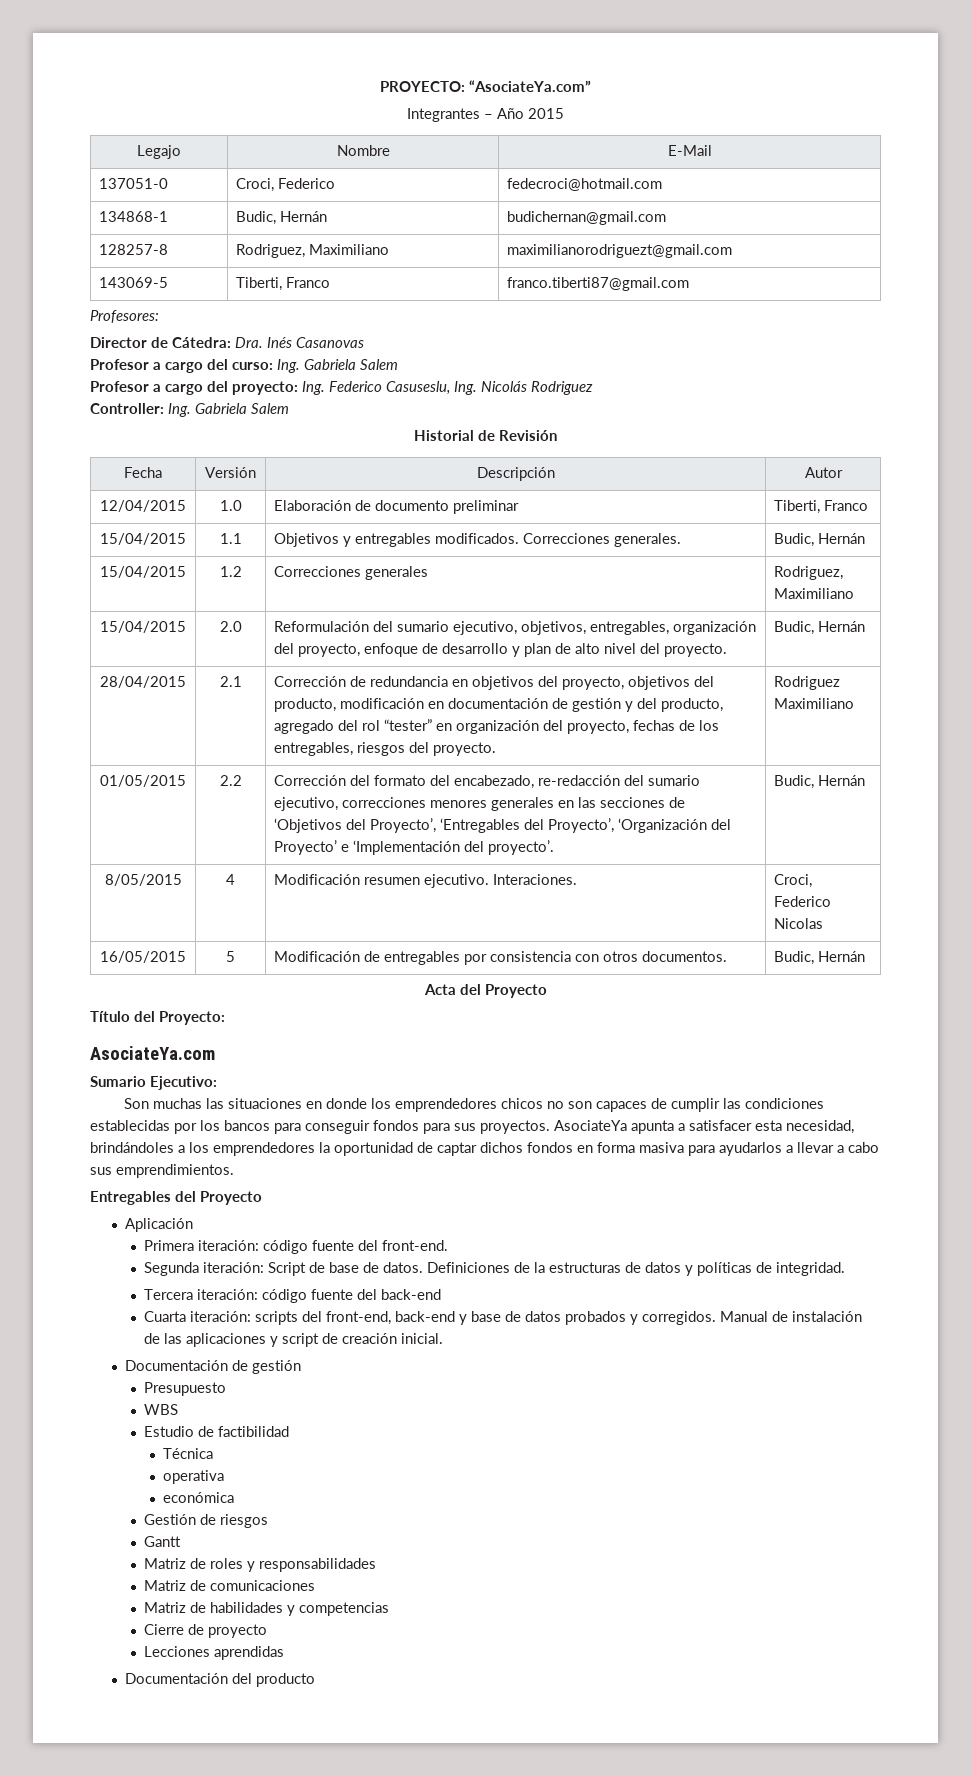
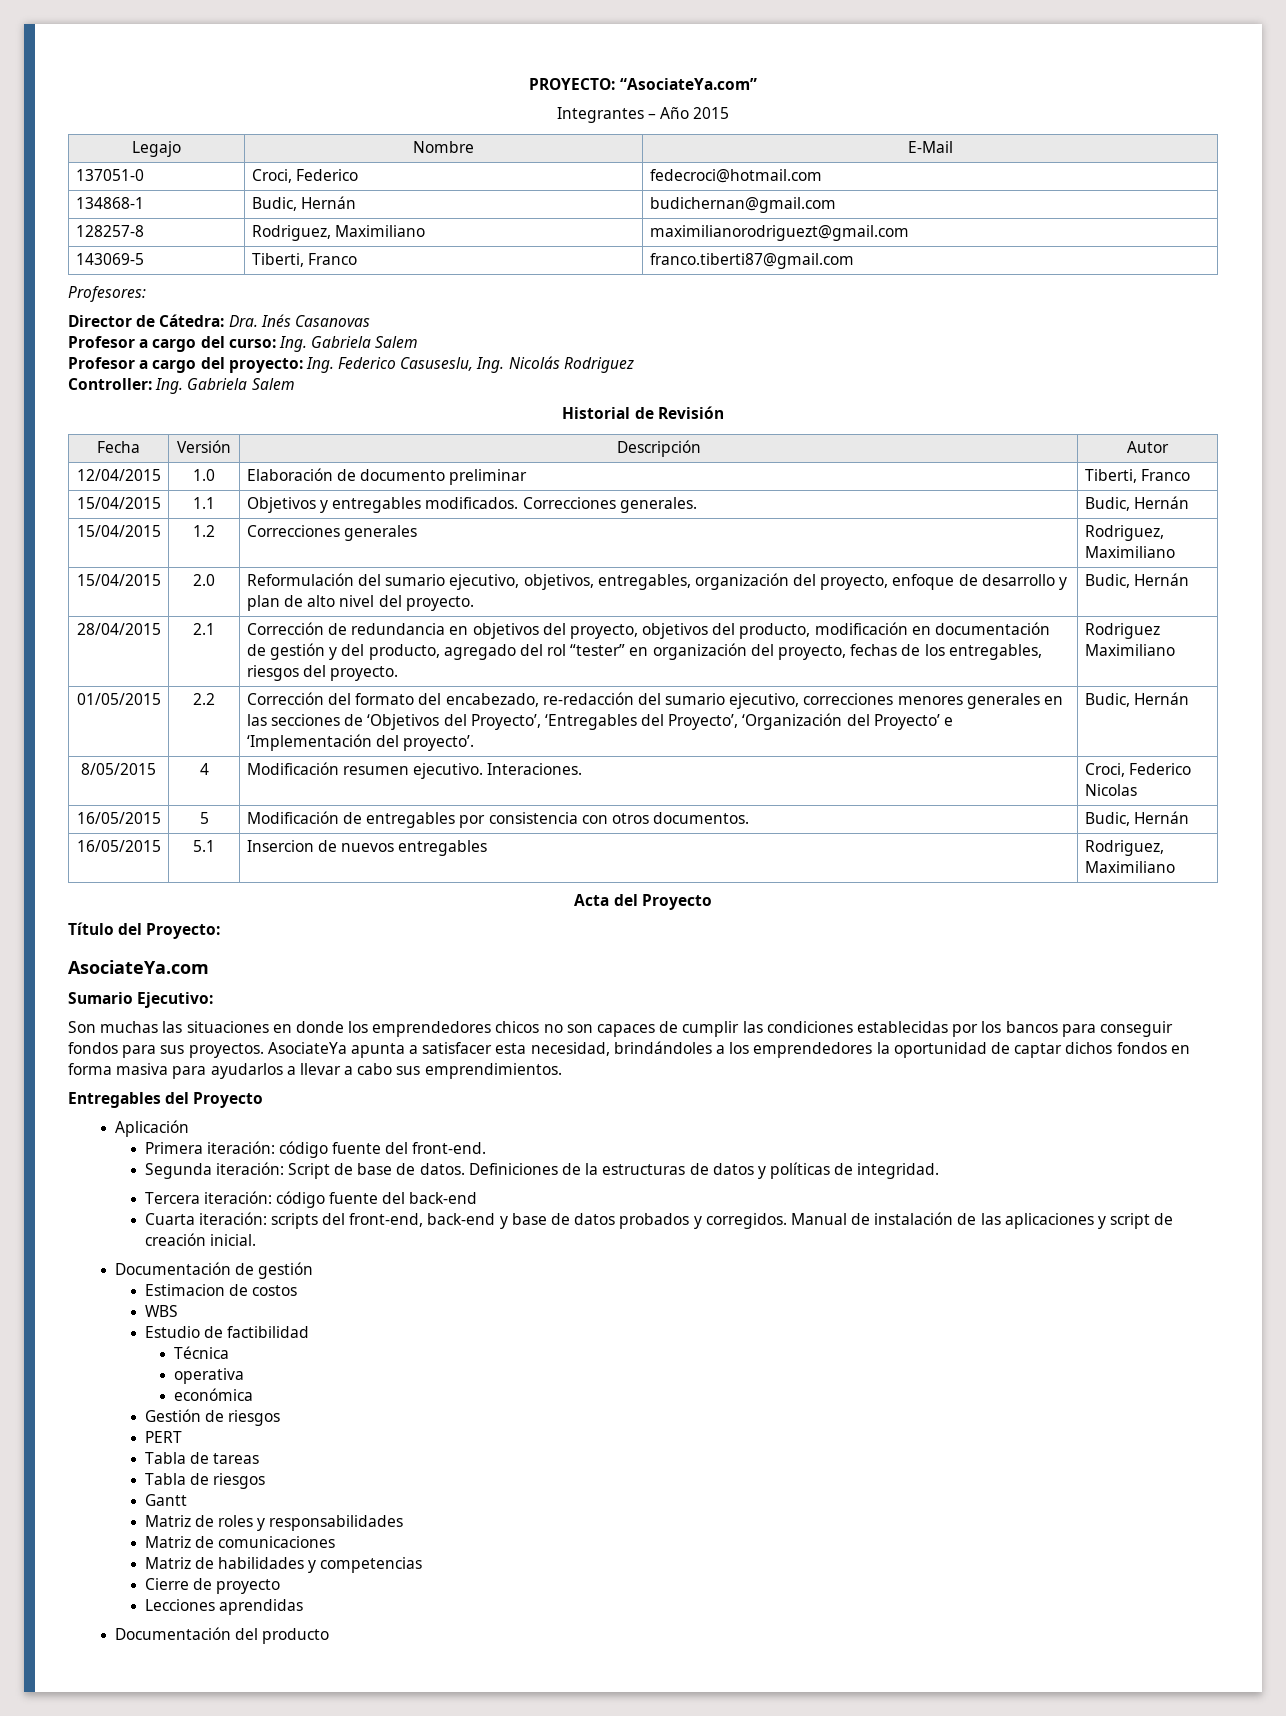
(866, 956) none -> [76,840,161,852] [193,840,215,852] [246,840,488,856] [1084,840,1164,856] [1084,861,1175,873] // 16/05/2015 | 5.1 | Insercion de nuevos entregables | Rodriguez, Maximiliano
[143,1382,226,1396] Presupuesto -> [144,1284,297,1296] Estimacion de costos
(268, 1521) none -> [144,1431,182,1443] [144,1452,259,1464] [144,1473,265,1489] // PERT // Tabla de tareas // Tabla de riesgos

